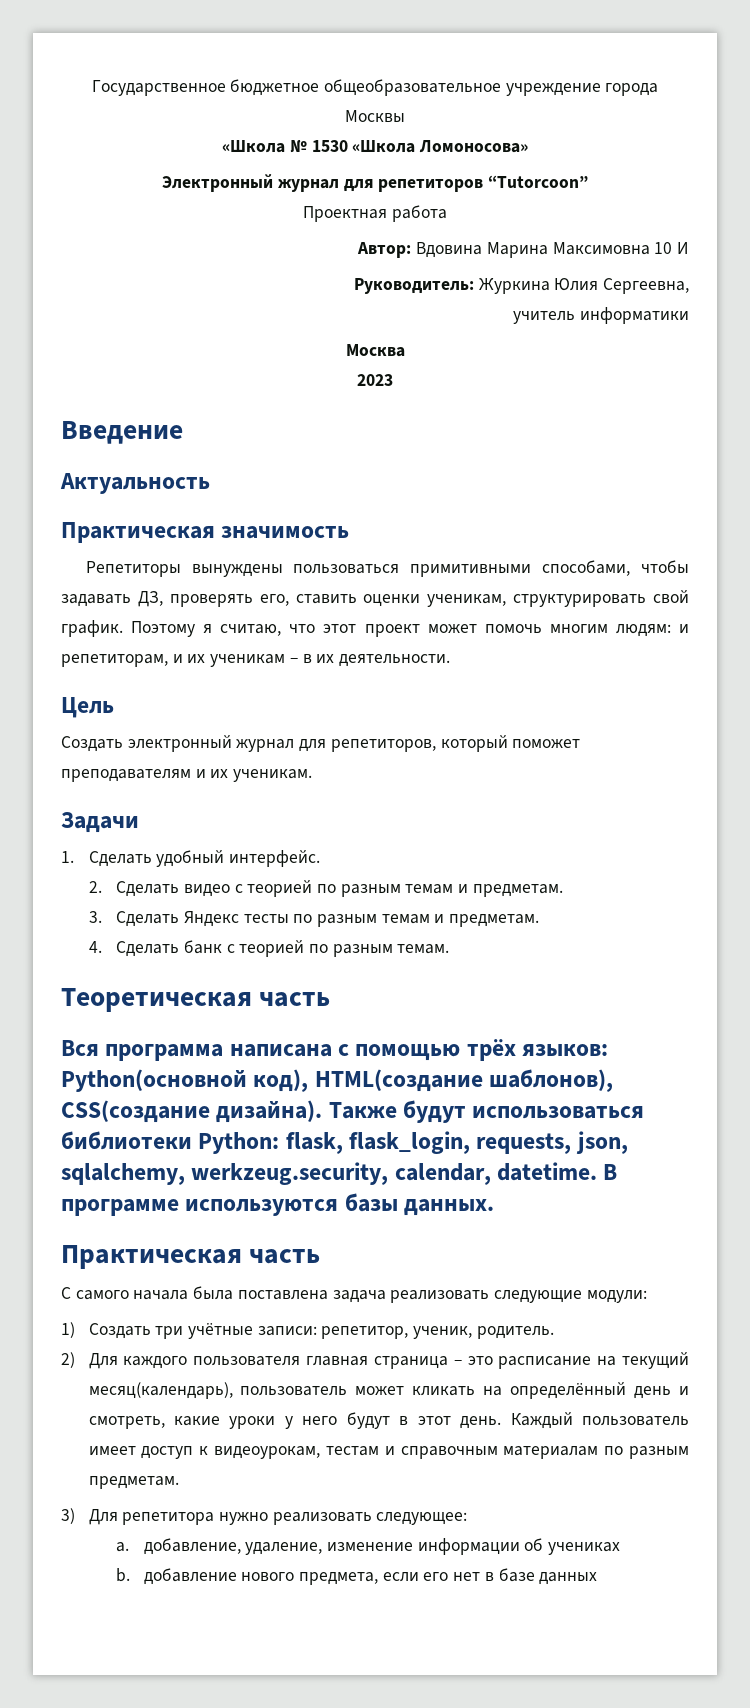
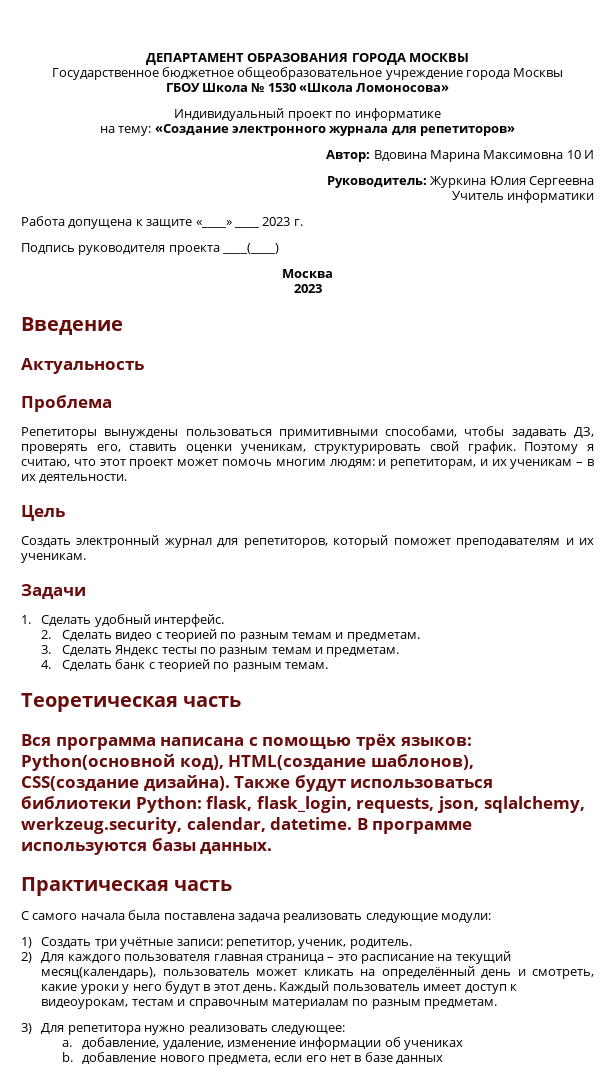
(91, 88) none -> [145,53,470,65] ДЕПАРТАМЕНТ ОБРАЗОВАНИЯ ГОРОДА МОСКВЫ //
[222,140,286,153] «Школа -> [165,83,248,92] ГБОУ Школа
[162,174,588,192] [303,205,447,222] Электронный журнал для репетиторов “Tutorcoon” // Проектная работа -> [174,108,441,121] [99,124,516,136] Индивидуальный проект по информатике // на тему: «Создание электронного журнала для репетиторов»
[603,278,690,294] [513,311,576,324] Сергеевна, // учитель -> [529,176,594,188] [451,191,504,200] Сергеевна // Учитель
(689, 315) none -> [21,216,259,229] [262,217,303,226] [21,243,280,255] // Работа допущена к защите «____» ____ 2023 г. // Подпись руководителя проекта ____(____)
[61,522,350,543] Практическая значимость -> [21,395,112,412] Проблема

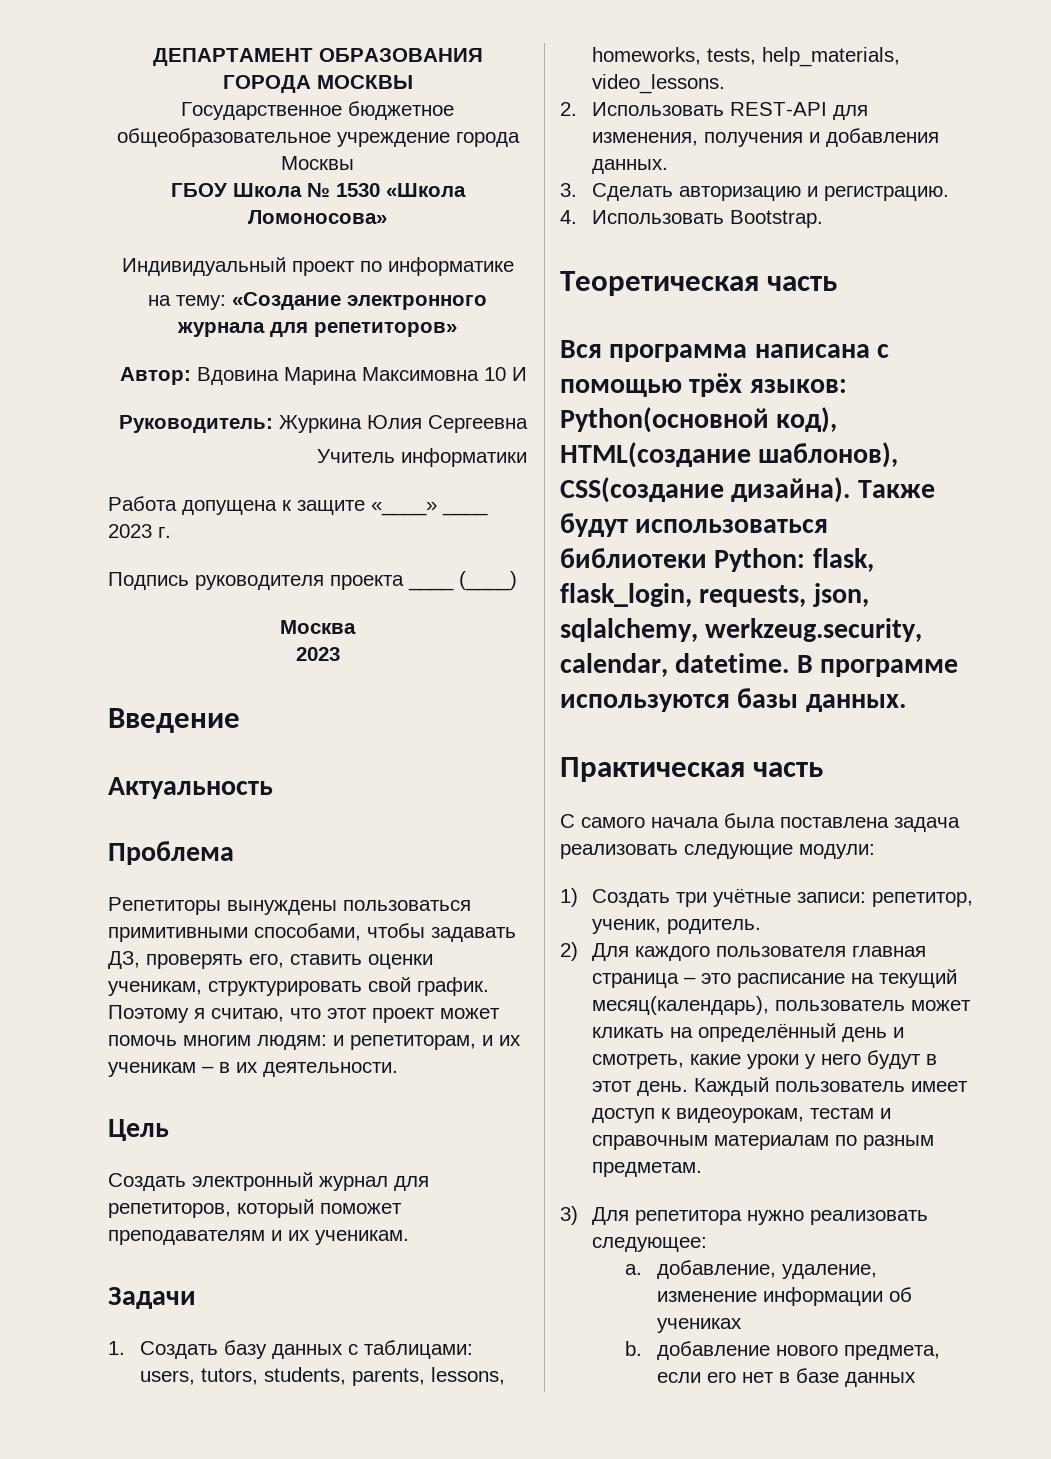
[222,243,280,254] ____(____) -> [408,571,517,591] ____ (____)
[41,614,225,627] [41,629,420,642] [41,645,400,657] [41,659,329,672] Сделать удобный интерфейс. // 2. Сделать видео с теорией по разным темам и предметам. // 3. Сделать Яндекс тесты по разным темам и предметам. // 4. Сделать банк с теорией по разным темам. -> [140,1340,474,1359] [140,1367,506,1386] [592,47,901,67] [592,74,726,94] [560,102,869,120] [592,128,940,147] [592,159,669,174] [560,183,950,201] [560,210,824,228] Создать базу данных с таблицами: users, tutors, students, parents, lessons, homeworks, tests, help_materials, video_lessons. // 2. Использовать REST-API для изменения, получения и добавления данных. // 3. Сделать авторизацию и регистрацию. // 4. Использовать Bootstrap.

